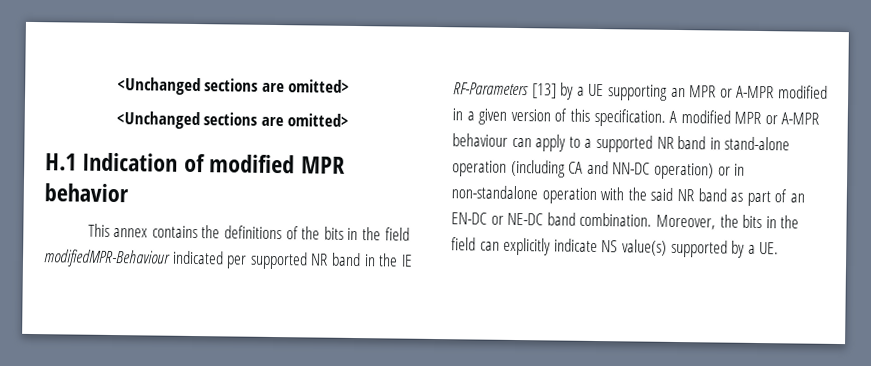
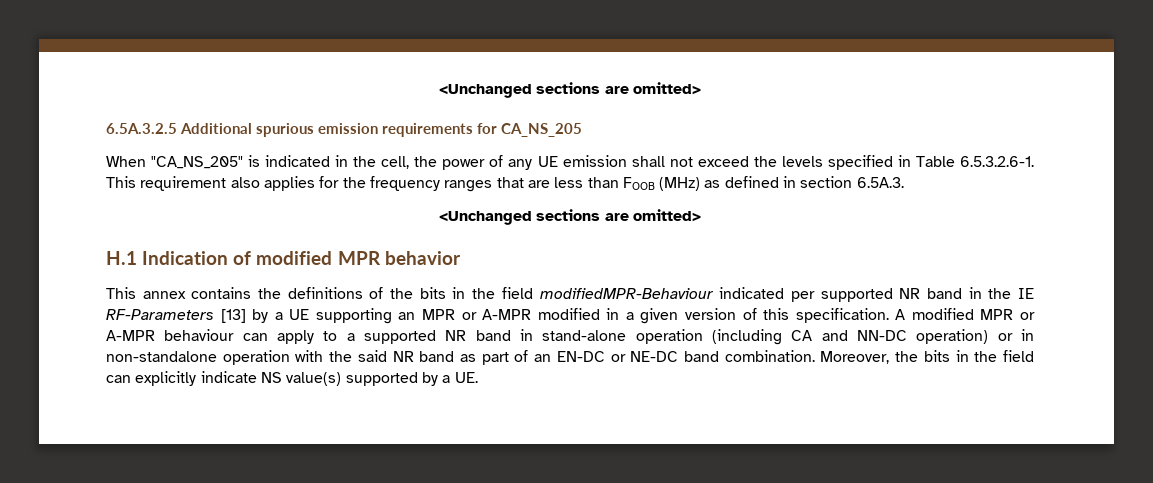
[116,77,351,96] <Unchanged sections are omitted> -> [439,82,701,98] [106,123,583,137] [106,155,1034,170] [106,176,904,192] <Unchanged sections are omitted> // 6.5A.3.2.5 Additional spurious emission requirements for CA_NS_205 // When "CA_NS_205" is indicated in the cell, the power of any UE emission shall not exceed the levels specified in Table 6.5.3.2.6-1. This requirement also applies for the frequency ranges that are less than FOOB (MHz) as defined in section 6.5A.3.

